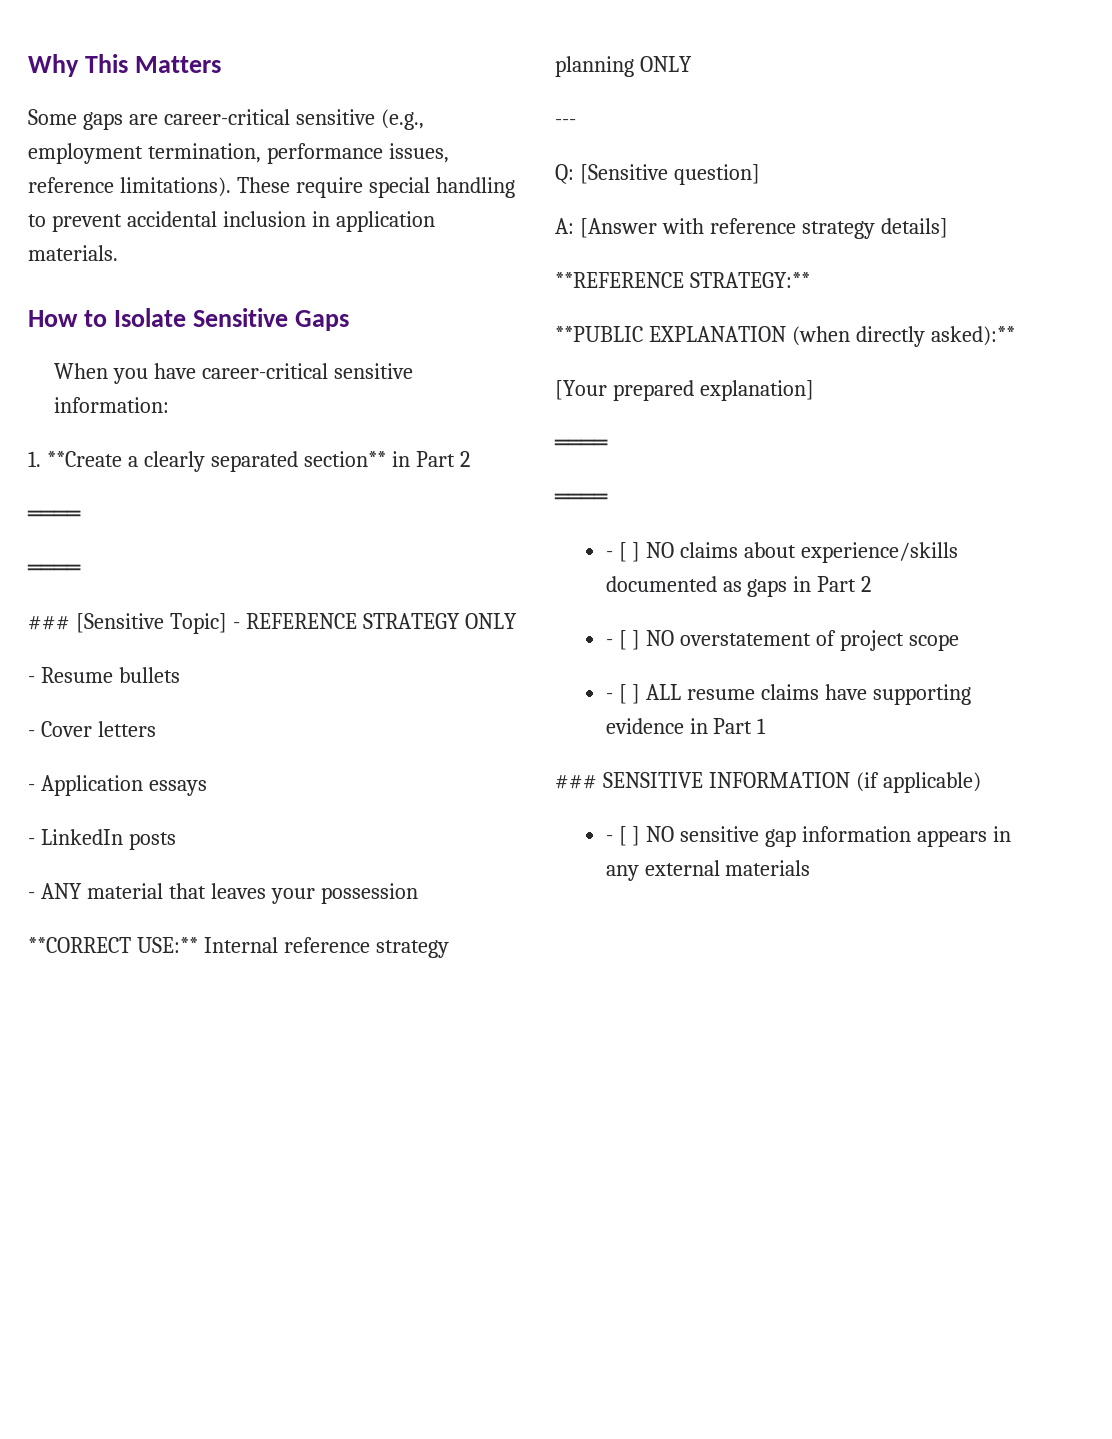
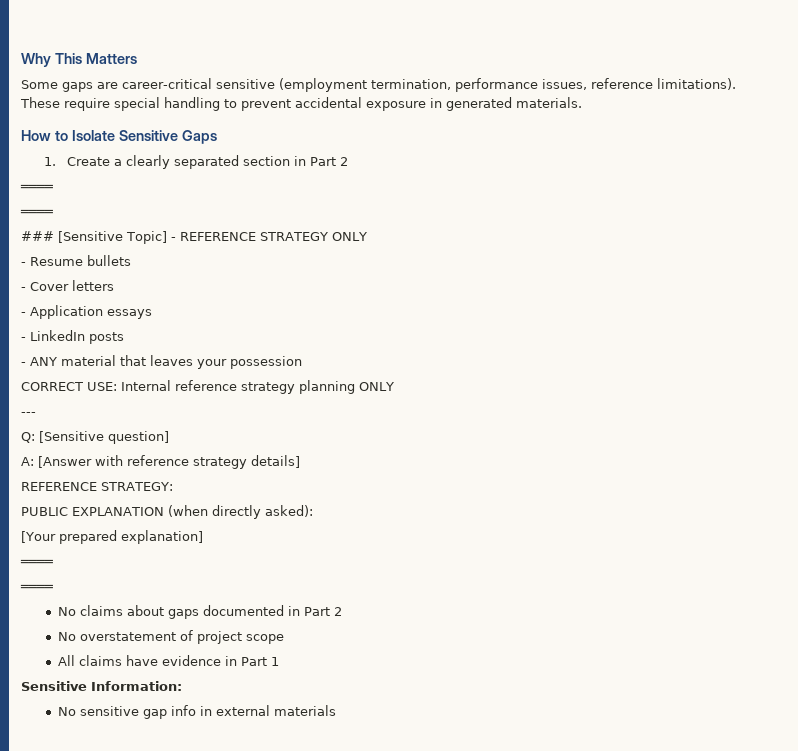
[380,109,424,130] [28,143,143,164] (e.g., employment -> [279,78,367,92] (employment
[222,211,435,232] inclusion in application -> [366,97,512,111] exposure in generated
[54,363,414,384] [54,397,170,413] [28,451,122,467] When you have career-critical sensitive information: // 1. **Create -> [43,157,110,166] 1. Create
[303,451,386,467] section** -> [242,156,290,166] section
[28,937,198,953] **CORRECT USE:** -> [21,382,117,391] CORRECT USE:
[555,272,810,288] [555,326,643,342] **REFERENCE STRATEGY:** // **PUBLIC -> [21,482,173,491] [21,507,68,516] REFERENCE STRATEGY: // PUBLIC
[930,326,1015,346] asked):** -> [264,505,313,517] asked):
[605,542,959,563] [605,576,872,597] [605,630,675,650] - [ ] NO claims about experience/skills documented as gaps in Part 2 // - [ ] NO -> [58,605,343,619] [58,632,77,641] No claims about gaps documented in Part 2 // No
[605,684,756,704] - [ ] ALL resume -> [58,655,76,666] All
[873,684,972,705] supporting -> (159, 660) none
[555,772,981,793] [605,826,1012,847] [605,865,639,881] ### SENSITIVE INFORMATION (if applicable) // - [ ] NO sensitive gap information appears in any -> [21,681,182,691] [58,705,213,719] Sensitive Information: // No sensitive gap info in

